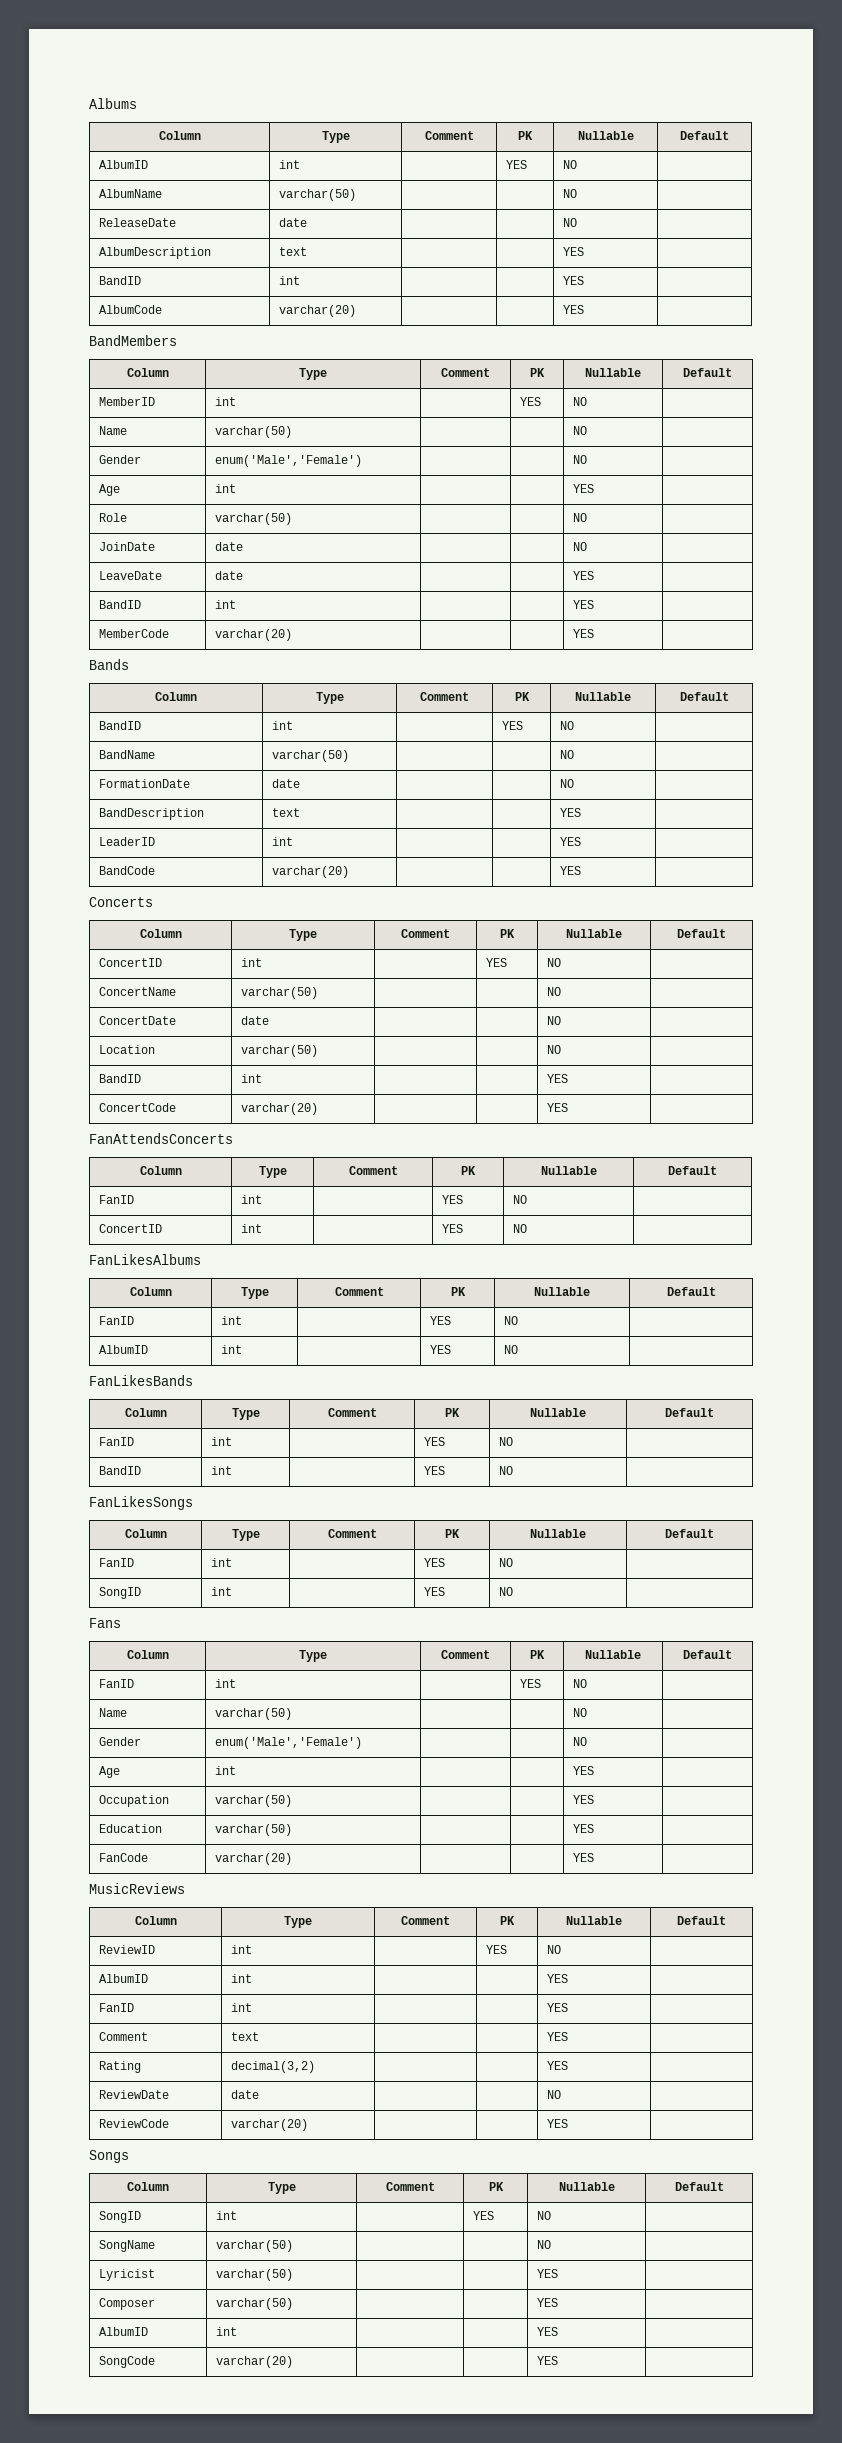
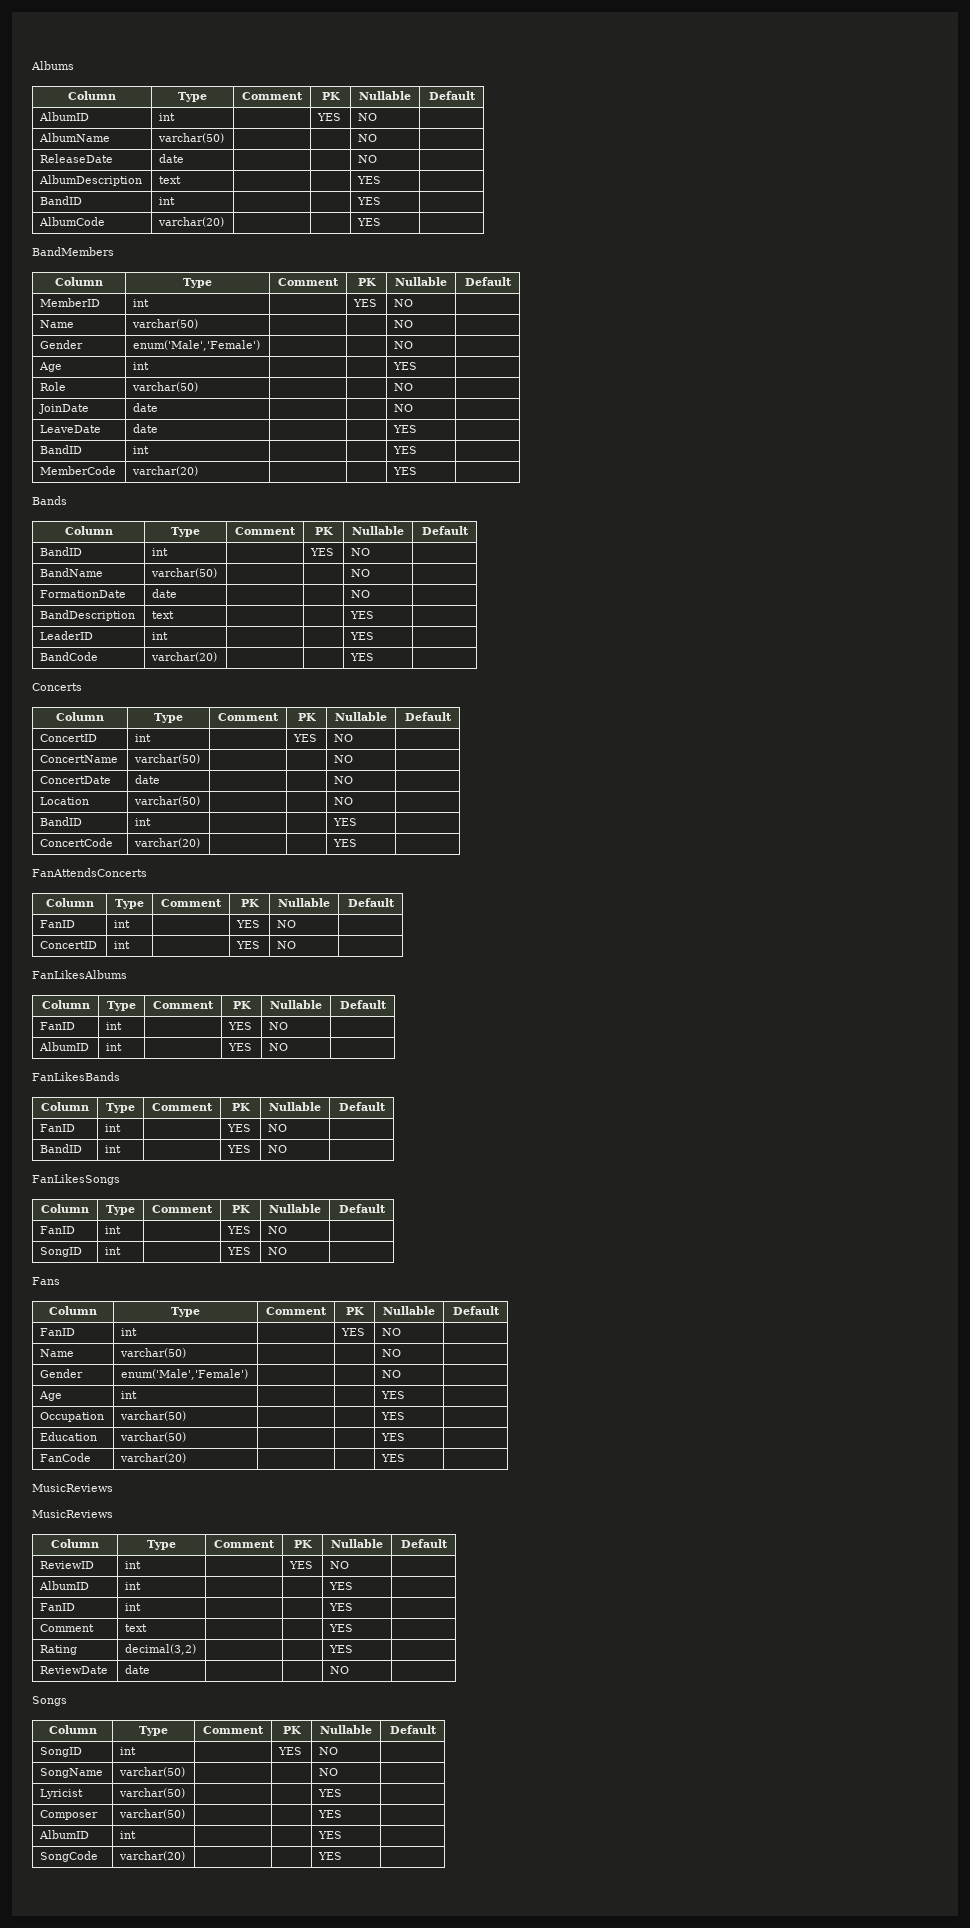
(185, 1888) none -> [32,1510,113,1518] // MusicReviews
[98,2119,169,2128] [230,2119,308,2131] [546,2119,568,2128] // ReviewCode | varchar(20) | | | YES | -> (350, 1670) none

